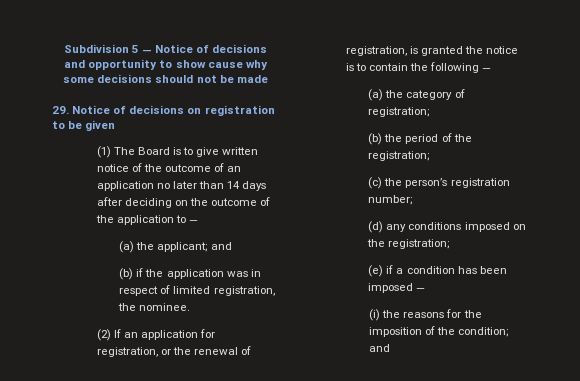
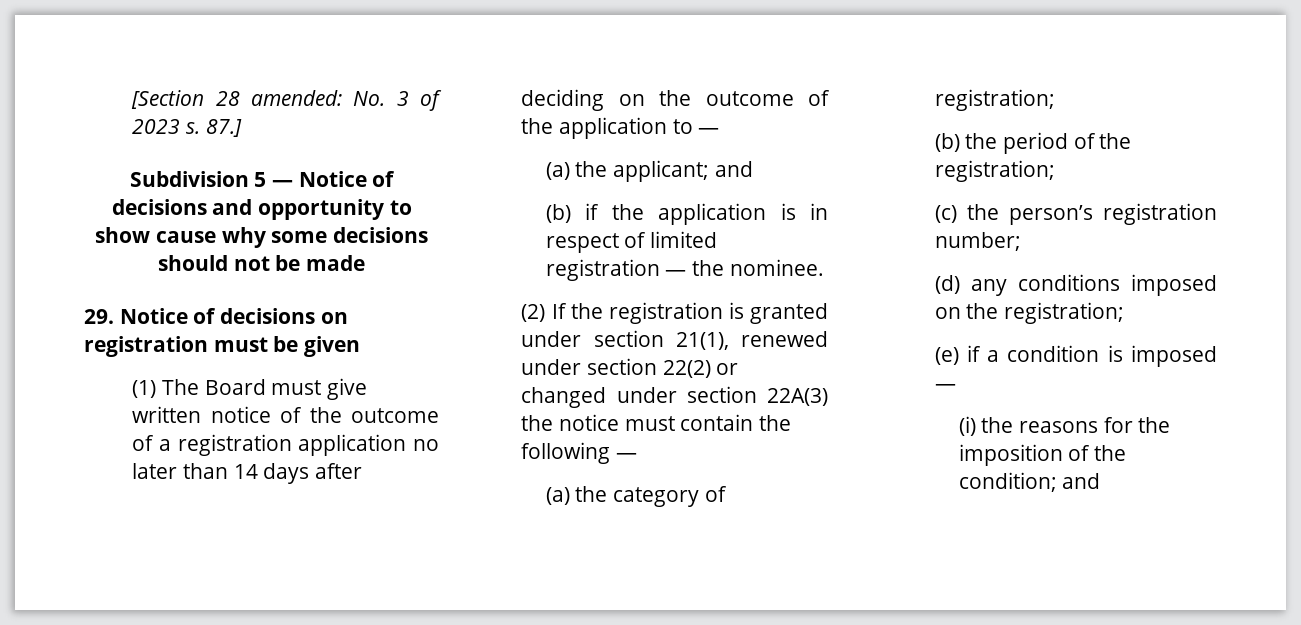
(63, 48) none -> [131,90,442,111] [132,119,242,137] [Section 28 amended: No. 3 of 2023 s. 87.] //
[52,121,65,129] to -> [213,337,268,352] must
[173,147,194,155] is to -> [271,380,322,395] must
[227,166,242,172] an -> [159,434,292,456] a registration
[226,271,248,277] was -> [780,203,796,220] is
[213,286,275,296] registration, -> [545,259,687,281] registration —
[124,329,216,340] [96,346,252,357] [345,46,519,56] [345,63,366,71] an application for registration, or the renewal of registration, is granted the notice is to -> [570,302,828,324] [521,330,828,350] [521,358,739,378] [521,386,828,408] [521,414,675,431] the registration is granted under section 21(1), renewed under section 22(2) or changed under section 22A(3) the notice must
[457,266,507,274] has been -> [1107,345,1123,362] is

